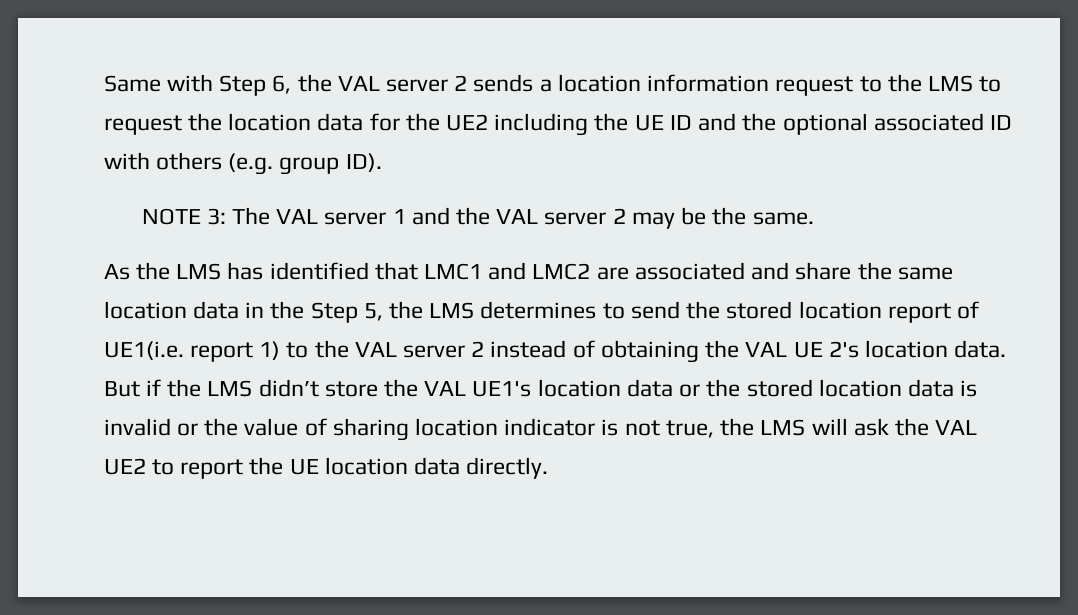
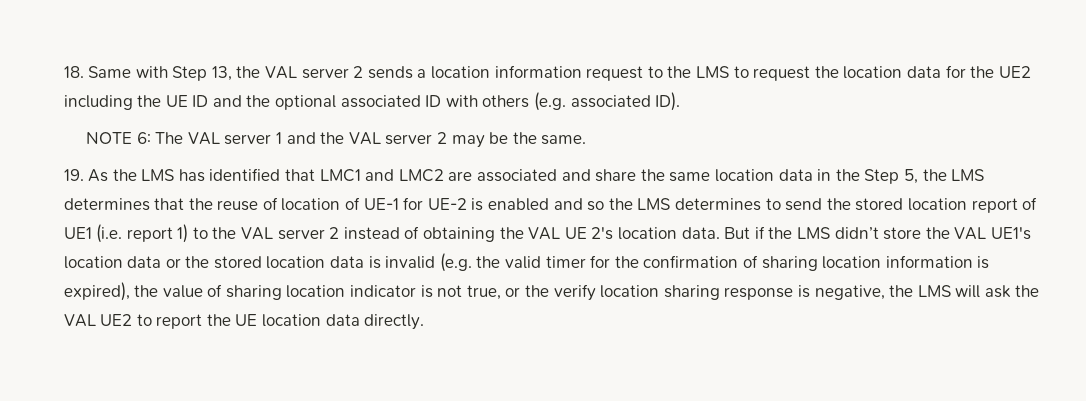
(103, 83) none -> [63,66,84,78] 18.
[272,75,292,94] 6, -> [211,66,232,81] 13,
[279,157,340,175] group -> [570,95,651,108] associated
[206,208,226,225] 3: -> [136,132,151,144] 6:
(814, 218) none -> [63,169,84,181] 19.
(597, 310) none -> [154,197,761,211] that the reuse of location of UE-1 for UE-2 is enabled and so the LMS determines
[103,341,184,360] UE1(i.e. -> [63,224,123,243] UE1 (i.e.
[176,423,198,436] or -> [439,253,990,272] [63,282,130,301] (e.g. the valid timer for the confirmation of sharing location information is expired),
(714, 429) none -> [505,284,885,301] or the verify location sharing response is negative,

